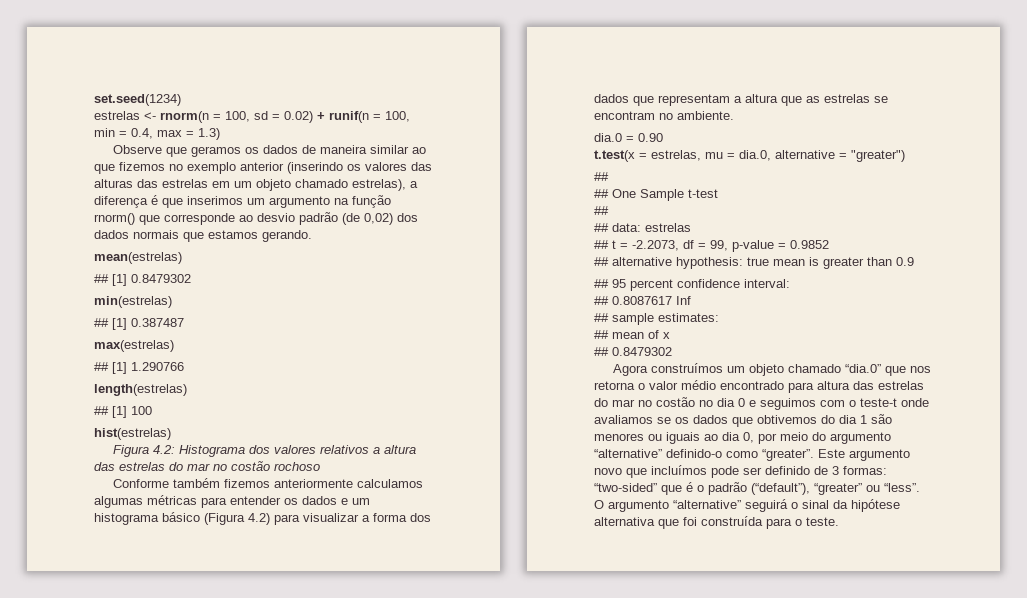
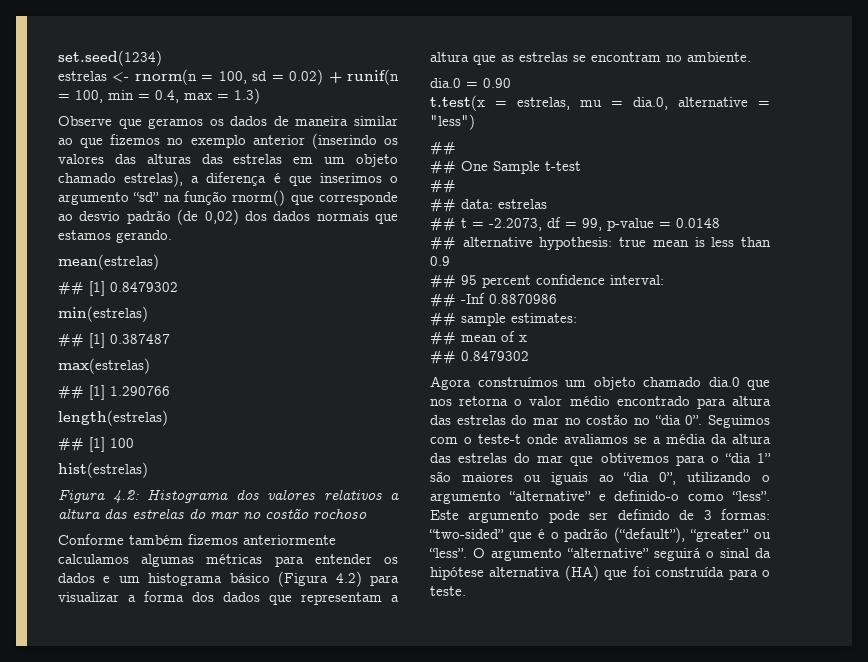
[247,196,330,208] um argumento -> [390,176,398,183] [58,192,160,205] o argumento “sd”
[851,150,905,162] "greater") -> [430,114,475,130] "less")
[790,240,829,249] 0.9852 -> [676,218,720,228] 0.0148
[823,257,864,269] greater -> [711,237,735,247] less
[612,296,691,305] 0.8087617 Inf -> [461,293,557,304] -Inf 0.8870986
[845,364,882,373] “dia.0” -> [708,377,740,387] dia.0
[717,398,816,410] dia 0 e seguimos -> [654,415,770,428] “dia 0”. Seguimos
[675,414,892,427] [594,432,891,444] [594,449,662,458] os dados que obtivemos do dia 1 são menores ou iguais ao dia 0, por meio do argumento “alternative” -> [653,434,771,444] [430,453,771,466] [430,471,770,485] [430,491,606,504] a média da altura das estrelas do mar que obtivemos para o “dia 1” são maiores ou iguais ao “dia 0”, utilizando o argumento “alternative” e
[762,449,814,461] “greater”. -> [732,491,770,501] “less”.
[594,465,707,478] novo que incluímos -> (540, 516) none
(655, 521) none -> [564,565,599,581] (HA)

